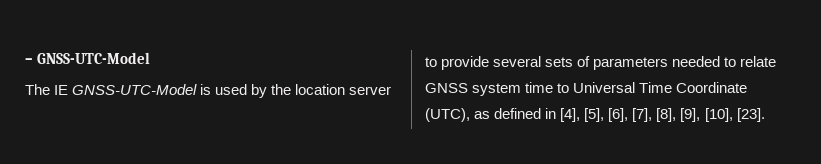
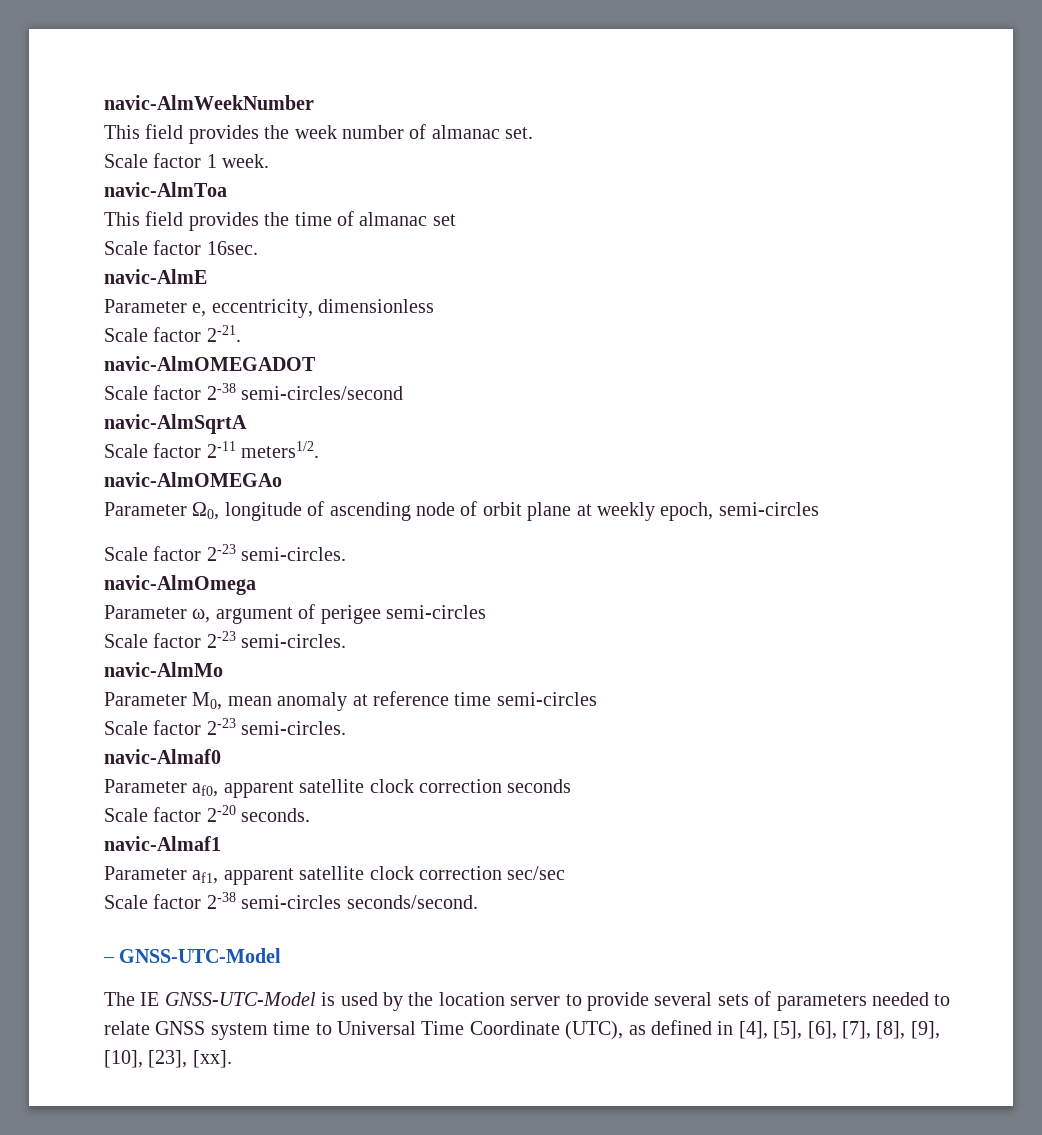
(25, 61) none -> [104,95,314,110] [104,124,534,144] [104,153,270,168] [104,182,227,197] [104,211,456,231] [104,240,258,255] [104,269,207,284] [104,299,435,318] [104,325,241,342] [104,356,316,371] [104,383,404,400] [104,414,247,434] [104,441,320,458] [104,472,282,487] [104,501,819,521] [104,544,347,561] [104,575,256,595] [104,604,486,624] [104,631,347,648] [104,662,223,677] [104,691,597,711] [104,718,347,735] [104,749,221,764] [104,779,572,798] [104,805,311,822] [104,836,221,851] [104,866,566,885] [104,892,478,909] navic-AlmWeekNumber // This field provides the week number of almanac set. // Scale factor 1 week. // navic-AlmToa // This field provides the time of almanac set // Scale factor 16sec. // navic-AlmE // Parameter e, eccentricity, dimensionless // Scale factor 2-21. // navic-AlmOMEGADOT // Scale factor 2-38 semi-circles/second // navic-AlmSqrtA // Scale factor 2-11 meters1/2. // navic-AlmOMEGAo // Parameter Ω0, longitude of ascending node of orbit plane at weekly epoch, semi-circles // Scale factor 2-23 semi-circles. // navic-AlmOmega // Parameter ω, argument of perigee semi-circles // Scale factor 2-23 semi-circles. // navic-AlmMo // Parameter M0, mean anomaly at reference time semi-circles // Scale factor 2-23 semi-circles. // navic-Almaf0 // Parameter af0, apparent satellite clock correction seconds // Scale factor 2-20 seconds. // navic-Almaf1 // Parameter af1, apparent satellite clock correction sec/sec // Scale factor 2-38 semi-circles seconds/second. //
[736,108,765,122] [23]. -> [148,1050,232,1068] [23], [xx].

